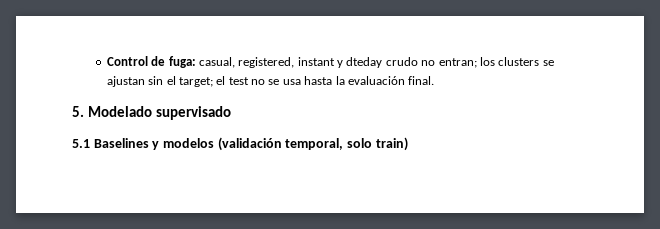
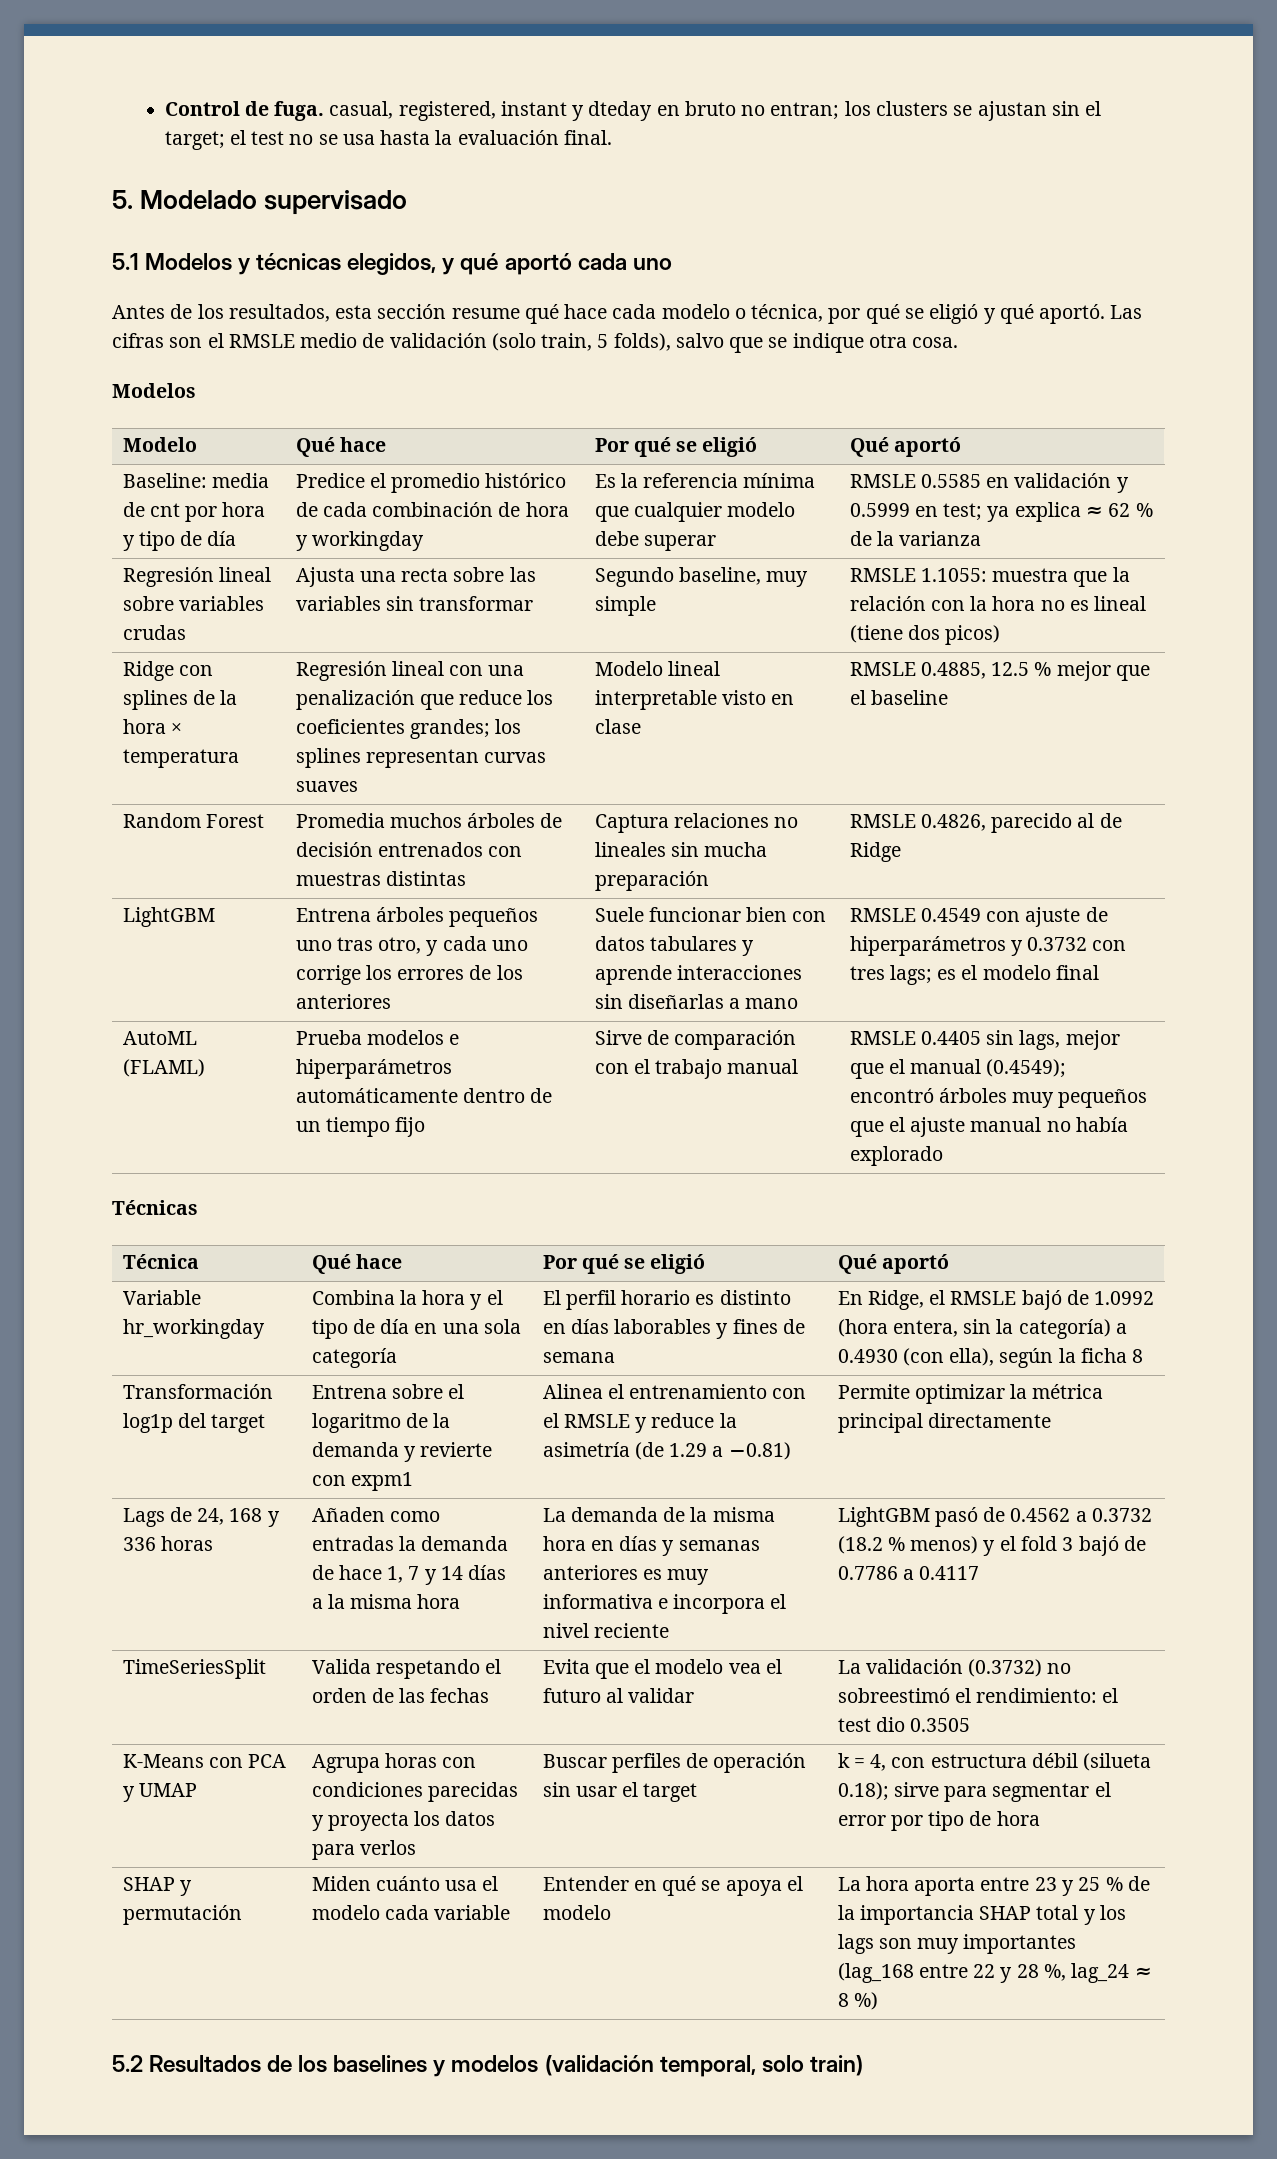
[168,56,196,68] fuga: -> [274,101,325,121] fuga.
[385,57,418,66] crudo -> [656,101,736,116] en bruto
[93,138,149,148] Baselines -> [145,253,672,275] [112,304,1143,324] [112,333,959,353] [112,383,196,398] [122,437,197,452] [295,437,386,457] [594,437,758,457] [849,437,961,457] [122,473,269,488] [122,502,266,522] [122,531,237,551] [295,473,567,493] [295,502,569,517] [295,531,424,551] [594,473,816,488] [594,502,796,522] [594,531,716,551] [849,473,1129,493] [849,502,1153,522] [849,531,982,546] [122,567,271,587] [122,596,264,611] [122,625,186,640] [295,567,536,587] [295,596,534,611] [594,567,809,587] [594,596,656,616] [849,567,1130,587] [849,596,1147,611] [849,625,1001,645] [122,661,213,681] [122,690,238,710] [122,719,182,734] [122,749,239,768] [295,661,525,681] [295,690,554,710] [295,719,522,739] [295,748,547,768] [295,781,358,792] [594,661,720,676] [594,690,795,710] [594,719,641,734] [849,661,1150,681] [849,690,948,705] [122,813,264,828] [295,813,563,828] [295,842,523,857] [295,871,466,886] [594,813,799,833] [594,842,768,857] [594,871,709,891] [849,813,1122,833] [849,842,901,862] [122,907,215,927] [295,907,539,927] [295,936,528,956] [295,965,523,985] [295,994,391,1009] [594,907,827,922] [594,936,755,956] [594,965,802,985] [594,994,799,1009] [849,907,1108,927] [849,936,1127,956] [849,965,1099,985] [122,1031,197,1045] [122,1059,205,1077] [295,1030,460,1045] [295,1059,452,1079] [295,1088,553,1103] [295,1117,426,1137] [594,1030,797,1050] [594,1059,799,1079] [849,1030,1120,1050] [849,1059,1067,1079] [849,1088,1148,1108] [849,1117,1128,1137] [849,1146,943,1166] [112,1200,198,1215] [122,1254,199,1269] [311,1254,402,1274] [542,1254,706,1274] [837,1254,949,1274] [122,1290,201,1305] [122,1319,265,1339] [311,1290,503,1310] [311,1319,521,1339] [311,1348,397,1368] [542,1290,791,1310] [542,1319,805,1339] [542,1352,615,1363] [837,1290,1155,1310] [837,1319,1127,1339] [837,1348,1144,1368] [122,1384,273,1399] [122,1413,266,1433] [311,1384,465,1399] [311,1413,451,1433] [311,1442,493,1462] [311,1472,413,1491] [542,1384,807,1399] [542,1413,737,1433] [542,1442,791,1460] [837,1384,1104,1404] [837,1413,1051,1433] [122,1507,280,1527] [122,1536,213,1551] [311,1507,440,1522] [311,1536,509,1551] [311,1565,507,1585] [311,1594,461,1609] [542,1507,775,1522] [542,1536,760,1556] [542,1565,710,1585] [542,1594,787,1614] [542,1623,669,1638] [837,1507,1152,1527] [837,1536,1146,1556] [837,1566,980,1580] [122,1659,266,1679] [311,1659,502,1679] [311,1688,490,1703] [542,1659,782,1679] [542,1688,695,1703] [837,1659,1072,1677] [837,1688,1119,1703] [837,1717,971,1732] [122,1754,287,1768] [122,1783,197,1802] [311,1753,477,1773] [311,1782,518,1802] [311,1811,496,1831] [311,1840,416,1860] [542,1753,807,1773] [542,1782,698,1802] [837,1753,1152,1771] [837,1782,1111,1802] [837,1811,1040,1831] [122,1877,192,1896] [122,1905,242,1925] [311,1876,499,1891] [311,1905,511,1920] [542,1876,803,1896] [542,1905,611,1920] [837,1876,1150,1896] [837,1905,1126,1925] [837,1934,1077,1954] [837,1963,1152,1983] [837,1992,878,2010] [112,2055,428,2073] Modelos y técnicas elegidos, y qué aportó cada uno // Antes de los resultados, esta sección resume qué hace cada modelo o técnica, por qué se eligió y qué aportó. Las cifras son el RMSLE medio de validación (solo train, 5 folds), salvo que se indique otra cosa. // Modelos // Modelo | Qué hace | Por qué se eligió | Qué aportó // Baseline: media de cnt por hora y tipo de día | Predice el promedio histórico de cada combinación de hora y workingday | Es la referencia mínima que cualquier modelo debe superar | RMSLE 0.5585 en validación y 0.5999 en test; ya explica ≈ 62 % de la varianza // Regresión lineal sobre variables crudas | Ajusta una recta sobre las variables sin transformar | Segundo baseline, muy simple | RMSLE 1.1055: muestra que la relación con la hora no es lineal (tiene dos picos) // Ridge con splines de la hora × temperatura | Regresión lineal con una penalización que reduce los coeficientes grandes; los splines representan curvas suaves | Modelo lineal interpretable visto en clase | RMSLE 0.4885, 12.5 % mejor que el baseline // Random Forest | Promedia muchos árboles de decisión entrenados con muestras distintas | Captura relaciones no lineales sin mucha preparación | RMSLE 0.4826, parecido al de Ridge // LightGBM | Entrena árboles pequeños uno tras otro, y cada uno corrige los errores de los anteriores | Suele funcionar bien con datos tabulares y aprende interacciones sin diseñarlas a mano | RMSLE 0.4549 con ajuste de hiperparámetros y 0.3732 con tres lags; es el modelo final // AutoML (FLAML) | Prueba modelos e hiperparámetros automáticamente dentro de un tiempo fijo | Sirve de comparación con el trabajo manual | RMSLE 0.4405 sin lags, mejor que el manual (0.4549); encontró árboles muy pequeños que el ajuste manual no había explorado // Técnicas // Técnica | Qué hace | Por qué se eligió | Qué aportó // Variable hr_workingday | Combina la hora y el tipo de día en una sola categoría | El perfil horario es distinto en días laborables y fines de semana | En Ridge, el RMSLE bajó de 1.0992 (hora entera, sin la categoría) a 0.4930 (con ella), según la ficha 8 // Transformación log1p del target | Entrena sobre el logaritmo de la demanda y revierte con expm1 | Alinea el entrenamiento con el RMSLE y reduce la asimetría (de 1.29 a −0.81) | Permite optimizar la métrica principal directamente // Lags de 24, 168 y 336 horas | Añaden como entradas la demanda de hace 1, 7 y 14 días a la misma hora | La demanda de la misma hora en días y semanas anteriores es muy informativa e incorpora el nivel reciente | LightGBM pasó de 0.4562 a 0.3732 (18.2 % menos) y el fold 3 bajó de 0.7786 a 0.4117 // TimeSeriesSplit | Valida respetando el orden de las fechas | Evita que el modelo vea el futuro al validar | La validación (0.3732) no sobreestimó el rendimiento: el test dio 0.3505 // K-Means con PCA y UMAP | Agrupa horas con condiciones parecidas y proyecta los datos para verlos | Buscar perfiles de operación sin usar el target | k = 4, con estructura débil (silueta 0.18); sirve para segmentar el error por tipo de hora // SHAP y permutación | Miden cuánto usa el modelo cada variable | Entender en qué se apoya el modelo | La hora aporta entre 23 y 25 % de la importancia SHAP total y los lags son muy importantes (lag_168 entre 22 y 28 %, lag_24 ≈ 8 %) // 5.2 Resultados de los baselines

